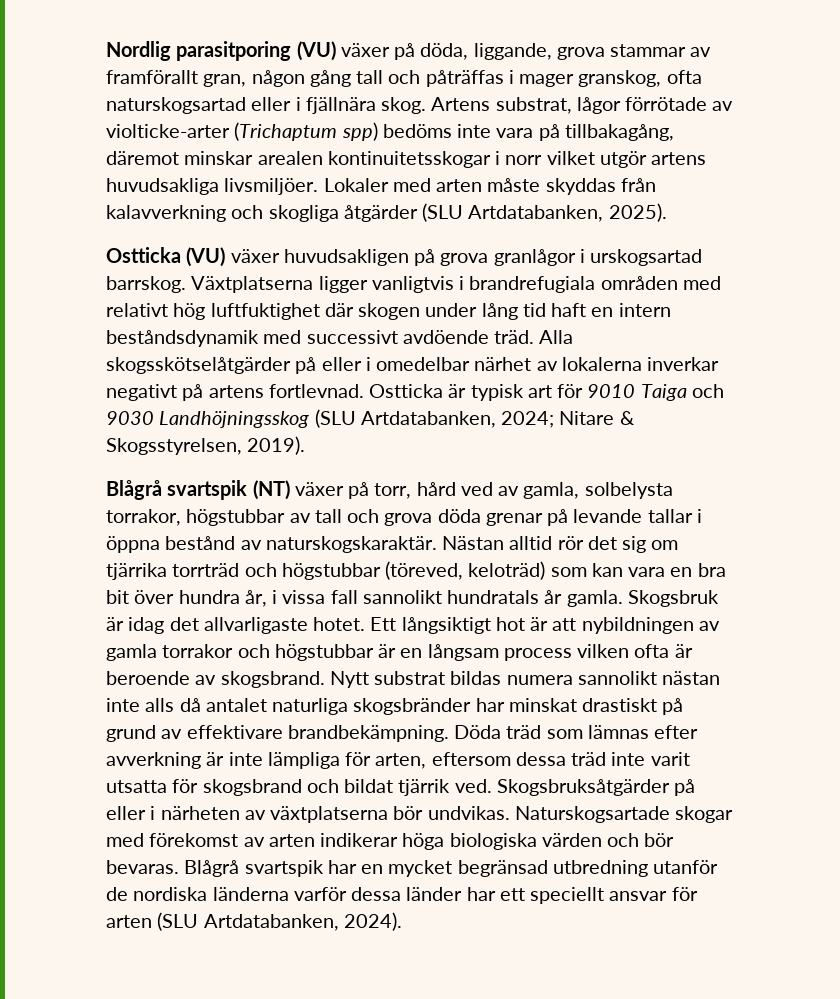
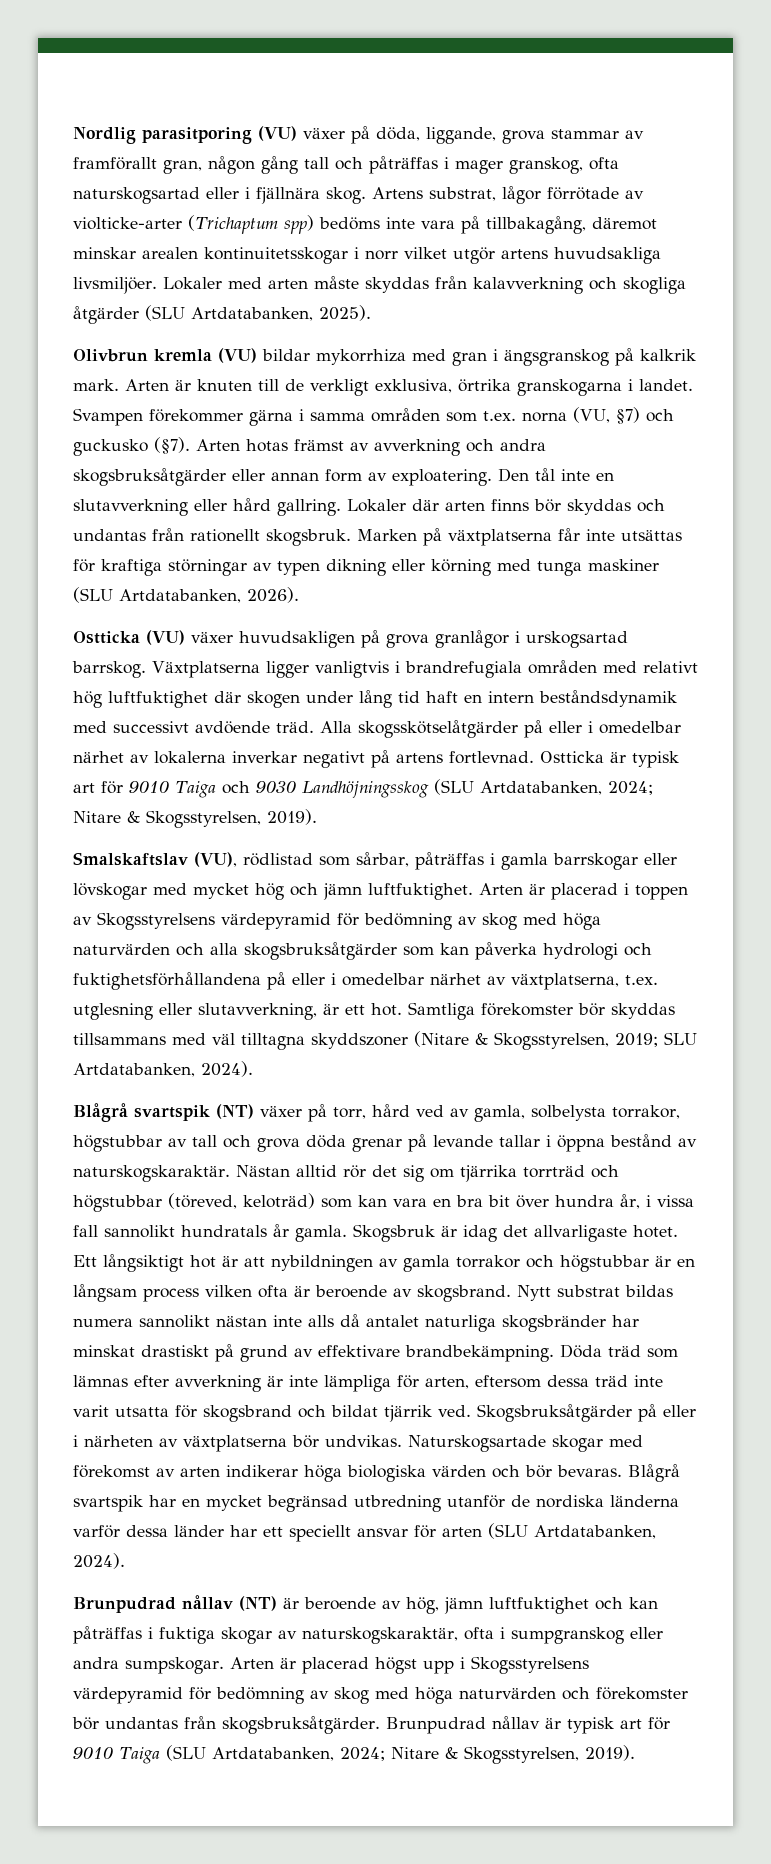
(667, 212) none -> [73,348,696,366] [73,379,693,396] [73,407,674,426] [73,437,546,456] [73,468,614,486] [73,498,665,516] [73,528,682,546] [73,559,659,576] [73,587,299,603] // Olivbrun kremla (VU) bildar mykorrhiza med gran i ängsgranskog på kalkrik mark. Arten är knuten till de verkligt exklusiva, örtrika granskogarna i landet. Svampen förekommer gärna i samma områden som t.ex. norna (VU, §7) och guckusko (§7). Arten hotas främst av avverkning och andra skogsbruksåtgärder eller annan form av exploatering. Den tål inte en slutavverkning eller hård gallring. Lokaler där arten finns bör skyddas och undantas från rationellt skogsbruk. Marken på växtplatserna får inte utsättas för kraftiga störningar av typen dikning eller körning med tunga maskiner (SLU Artdatabanken, 2026).
(306, 445) none -> [73,852,677,870] [73,883,688,900] [73,912,601,930] [73,942,652,960] [73,972,658,990] [73,1002,675,1020] [73,1031,697,1050] [73,1061,253,1077] // Smalskaftslav (VU), rödlistad som sårbar, påträffas i gamla barrskogar eller lövskogar med mycket hög och jämn luftfuktighet. Arten är placerad i toppen av Skogsstyrelsens värdepyramid för bedömning av skog med höga naturvärden och alla skogsbruksåtgärder som kan påverka hydrologi och fuktighetsförhållandena på eller i omedelbar närhet av växtplatserna, t.ex. utglesning eller slutavverkning, är ett hot. Samtliga förekomster bör skyddas tillsammans med väl tilltagna skyddszoner (Nitare & Skogsstyrelsen, 2019; SLU Artdatabanken, 2024).
(402, 921) none -> [73,1595,658,1614] [73,1626,663,1644] [73,1656,589,1674] [73,1687,688,1704] [72,1716,670,1734] [73,1745,635,1764] // Brunpudrad nållav (NT) är beroende av hög, jämn luftfuktighet och kan påträffas i fuktiga skogar av naturskogskaraktär, ofta i sumpgranskog eller andra sumpskogar. Arten är placerad högst upp i Skogsstyrelsens värdepyramid för bedömning av skog med höga naturvärden och förekomster bör undantas från skogsbruksåtgärder. Brunpudrad nållav är typisk art för 9010 Taiga (SLU Artdatabanken, 2024; Nitare & Skogsstyrelsen, 2019).

